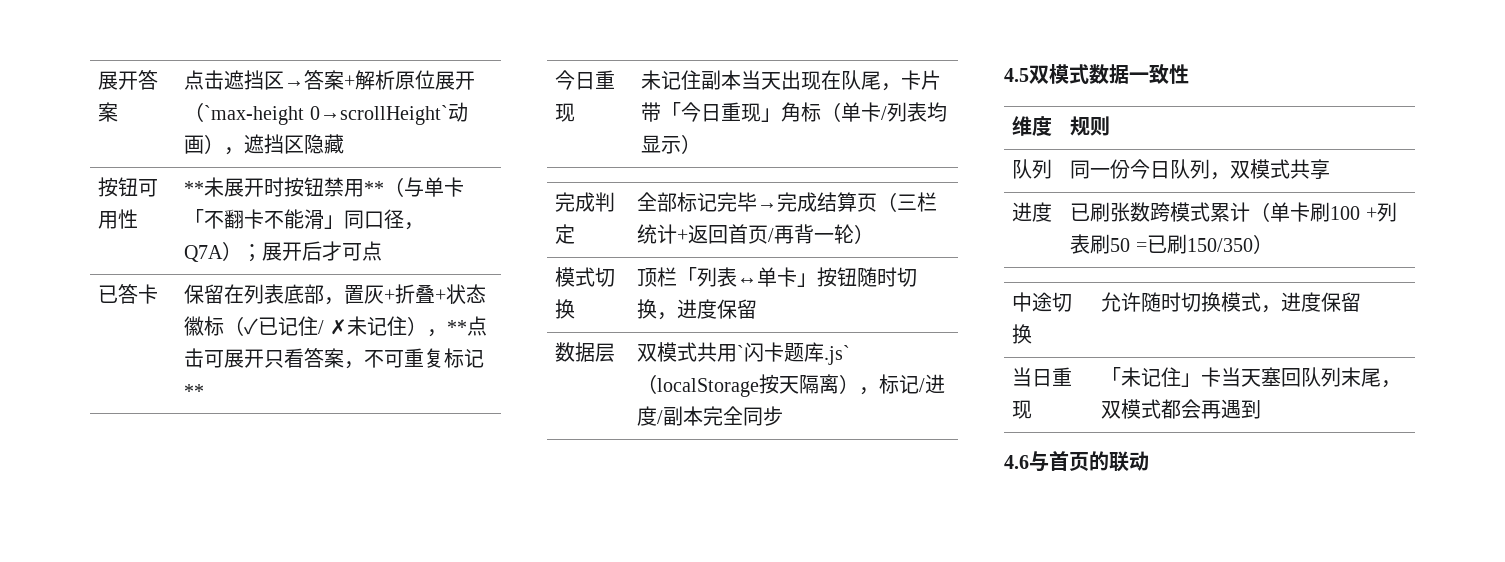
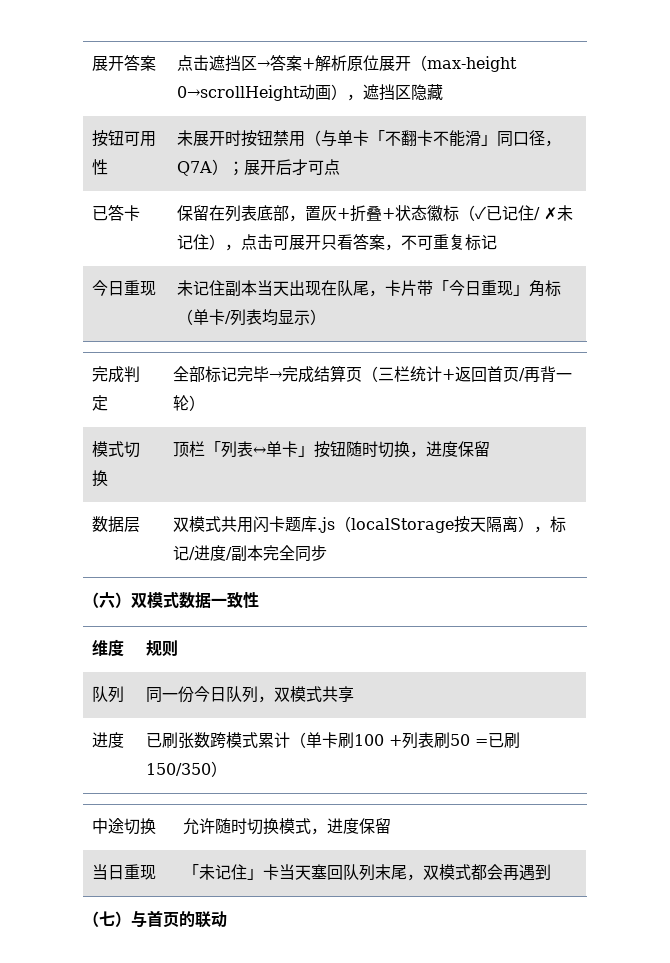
[204,105,448,125] `max-height 0→scrollHeight` -> [427,56,518,72] [177,85,301,101] max-height 0→scrollHeight
[184,181,205,195] ** -> (109, 167) none
[364,181,385,195] ** -> (306, 139) none
[446,320,467,334] ** -> (242, 247) none
[184,384,205,398] ** -> (498, 242) none
[737,345,745,360] ` -> (254, 525) none
[824,345,851,365] .js` -> [317,517,336,533] .js
[1004,68,1029,82] 4.5 -> [83,592,131,608] （六）
[1004,455,1029,469] 4.6 -> [83,911,131,927] （七）

